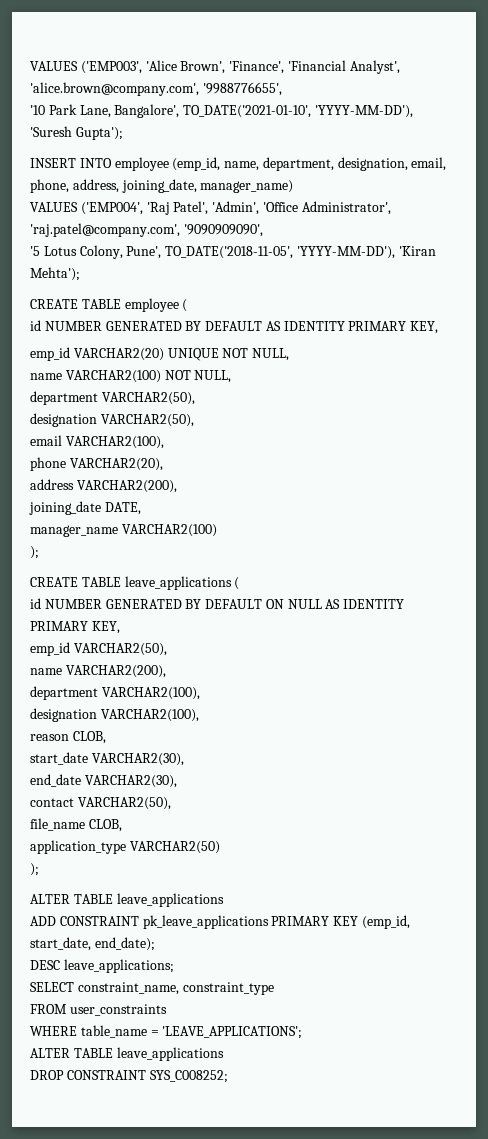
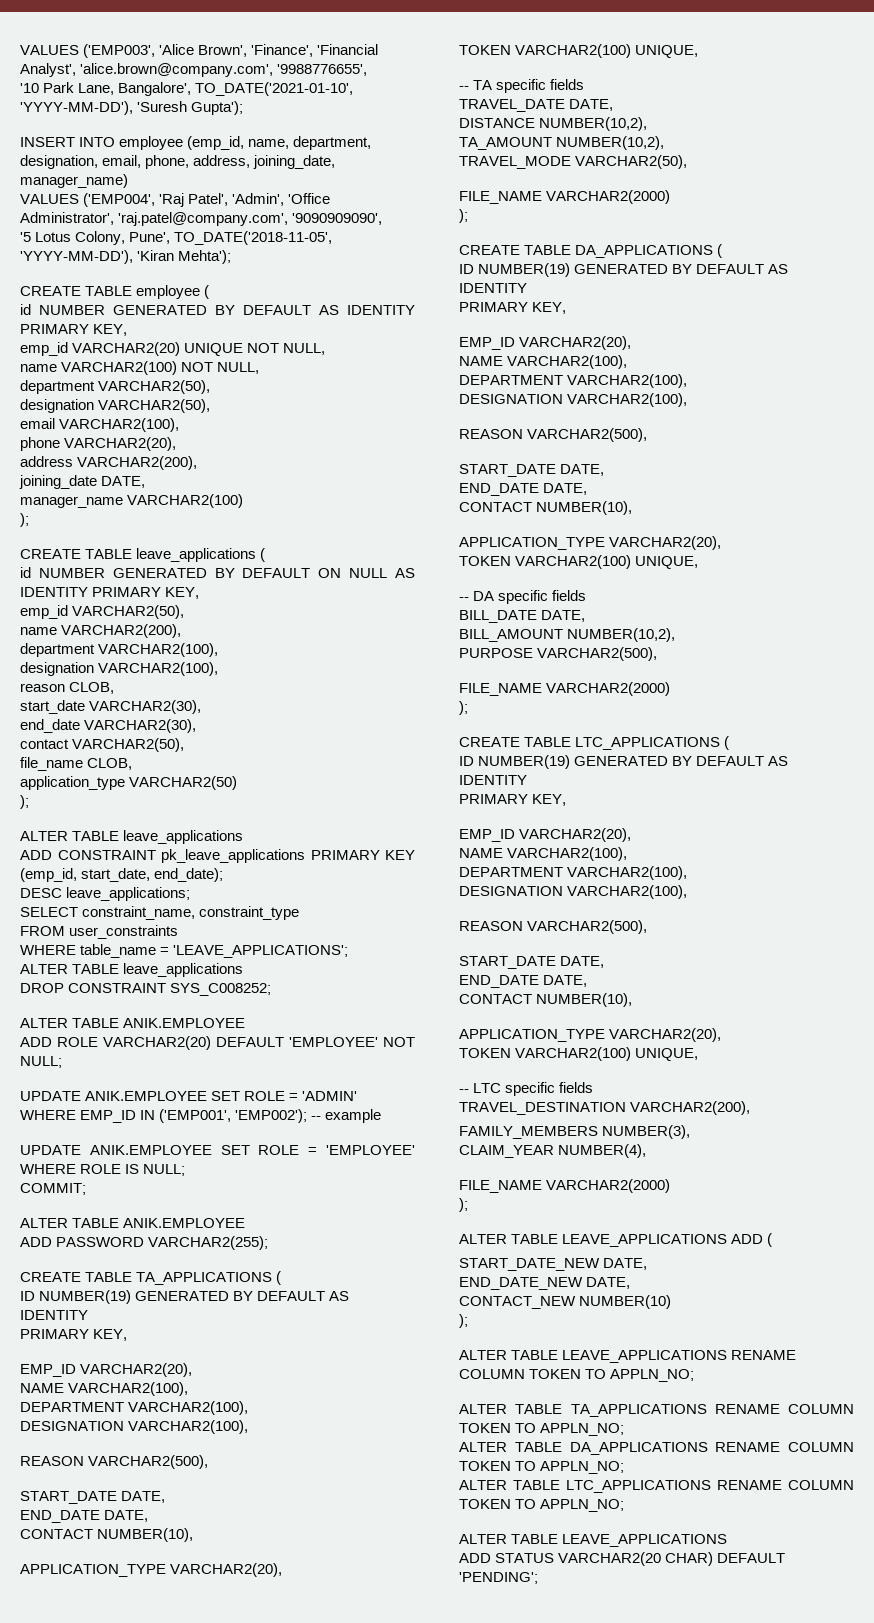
(228, 1076) none -> [20,1018,246,1028] [20,1036,415,1050] [20,1056,62,1068] [20,1091,358,1101] [20,1109,382,1123] [20,1145,416,1155] [20,1164,186,1176] [20,1183,86,1195] [20,1218,246,1228] [20,1236,269,1250] [20,1271,282,1285] [20,1290,350,1304] [20,1310,88,1320] [20,1329,128,1341] [20,1363,193,1377] [20,1382,189,1396] [20,1401,249,1415] [20,1420,249,1434] [20,1455,209,1469] [20,1491,166,1504] [20,1510,149,1523] [20,1528,194,1542] [20,1563,283,1577] [459,44,699,58] [459,79,585,93] [459,99,614,112] [459,117,648,131] [459,136,665,150] [459,155,688,169] [459,190,671,204] [459,209,468,223] [459,244,723,258] [459,263,789,277] [459,283,527,293] [459,302,567,314] [459,336,632,350] [459,355,628,369] [459,374,688,388] [459,393,688,407] [459,428,648,442] [459,464,605,477] [459,483,588,496] [459,501,633,515] [459,536,722,550] [459,555,699,569] [459,590,587,604] [459,610,586,623] [459,628,676,642] [459,647,658,661] [459,682,671,696] [459,701,468,715] [459,736,730,750] [459,755,789,769] [459,775,527,785] [459,794,567,806] [459,828,632,842] [459,847,628,861] [459,866,688,880] [459,885,688,899] [459,920,648,934] [459,956,605,969] [459,975,588,988] [459,993,633,1007] [459,1028,722,1042] [459,1047,699,1061] [459,1082,594,1096] [459,1101,751,1115] [459,1125,691,1139] [459,1144,647,1158] [459,1179,671,1193] [459,1198,468,1212] [459,1233,773,1247] [459,1258,648,1271] [459,1277,631,1290] [459,1295,672,1309] [459,1314,468,1328] [459,1350,797,1363] [459,1369,695,1382] [459,1404,854,1417] [459,1423,625,1436] [459,1442,854,1455] [459,1461,625,1474] [459,1480,854,1493] [459,1499,625,1512] [459,1534,728,1547] [459,1552,786,1566] [459,1572,538,1584] // ALTER TABLE ANIK.EMPLOYEE // ADD ROLE VARCHAR2(20) DEFAULT 'EMPLOYEE' NOT NULL; // UPDATE ANIK.EMPLOYEE SET ROLE = 'ADMIN' WHERE EMP_ID IN ('EMP001', 'EMP002'); -- example // UPDATE ANIK.EMPLOYEE SET ROLE = 'EMPLOYEE' WHERE ROLE IS NULL; // COMMIT; // ALTER TABLE ANIK.EMPLOYEE // ADD PASSWORD VARCHAR2(255); // CREATE TABLE TA_APPLICATIONS ( // ID NUMBER(19) GENERATED BY DEFAULT AS IDENTITY // PRIMARY KEY, // EMP_ID VARCHAR2(20), // NAME VARCHAR2(100), // DEPARTMENT VARCHAR2(100), // DESIGNATION VARCHAR2(100), // REASON VARCHAR2(500), // START_DATE DATE, // END_DATE DATE, // CONTACT NUMBER(10), // APPLICATION_TYPE VARCHAR2(20), // TOKEN VARCHAR2(100) UNIQUE, // -- TA specific fields // TRAVEL_DATE DATE, // DISTANCE NUMBER(10,2), // TA_AMOUNT NUMBER(10,2), // TRAVEL_MODE VARCHAR2(50), // FILE_NAME VARCHAR2(2000) // ); // CREATE TABLE DA_APPLICATIONS ( // ID NUMBER(19) GENERATED BY DEFAULT AS IDENTITY // PRIMARY KEY, // EMP_ID VARCHAR2(20), // NAME VARCHAR2(100), // DEPARTMENT VARCHAR2(100), // DESIGNATION VARCHAR2(100), // REASON VARCHAR2(500), // START_DATE DATE, // END_DATE DATE, // CONTACT NUMBER(10), // APPLICATION_TYPE VARCHAR2(20), // TOKEN VARCHAR2(100) UNIQUE, // -- DA specific fields // BILL_DATE DATE, // BILL_AMOUNT NUMBER(10,2), // PURPOSE VARCHAR2(500), // FILE_NAME VARCHAR2(2000) // ); // CREATE TABLE LTC_APPLICATIONS ( // ID NUMBER(19) GENERATED BY DEFAULT AS IDENTITY // PRIMARY KEY, // EMP_ID VARCHAR2(20), // NAME VARCHAR2(100), // DEPARTMENT VARCHAR2(100), // DESIGNATION VARCHAR2(100), // REASON VARCHAR2(500), // START_DATE DATE, // END_DATE DATE, // CONTACT NUMBER(10), // APPLICATION_TYPE VARCHAR2(20), // TOKEN VARCHAR2(100) UNIQUE, // -- LTC specific fields // TRAVEL_DESTINATION VARCHAR2(200), // FAMILY_MEMBERS NUMBER(3), // CLAIM_YEAR NUMBER(4), // FILE_NAME VARCHAR2(2000) // ); // ALTER TABLE LEAVE_APPLICATIONS ADD ( // START_DATE_NEW DATE, // END_DATE_NEW DATE, // CONTACT_NEW NUMBER(10) // ); // ALTER TABLE LEAVE_APPLICATIONS RENAME COLUMN TOKEN TO APPLN_NO; // ALTER TABLE TA_APPLICATIONS RENAME COLUMN TOKEN TO APPLN_NO; // ALTER TABLE DA_APPLICATIONS RENAME COLUMN TOKEN TO APPLN_NO; // ALTER TABLE LTC_APPLICATIONS RENAME COLUMN TOKEN TO APPLN_NO; // ALTER TABLE LEAVE_APPLICATIONS // ADD STATUS VARCHAR2(20 CHAR) DEFAULT 'PENDING';

